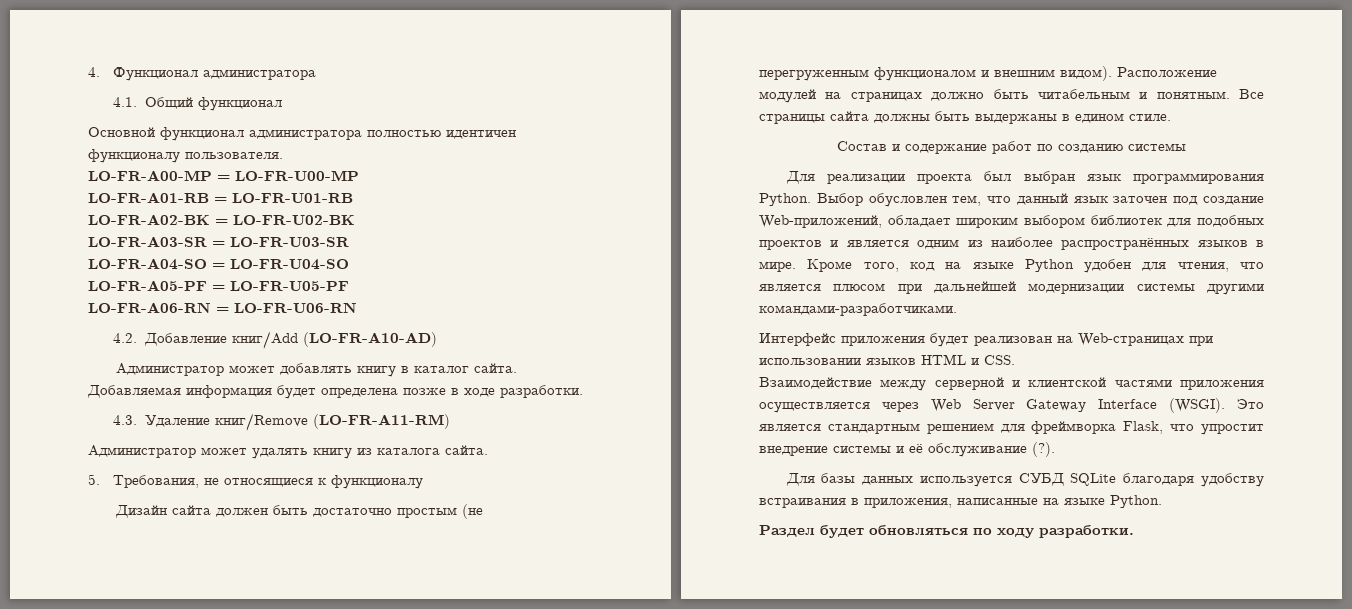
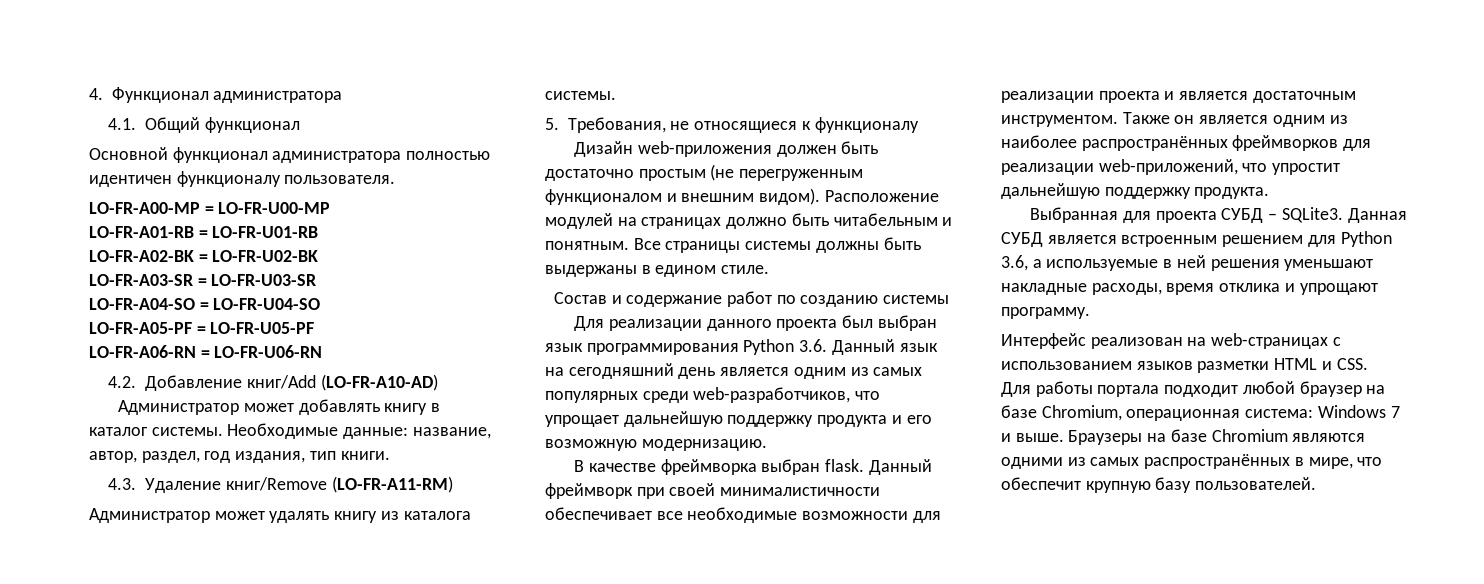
[473,363,517,373] [87,385,583,399] сайта. Добавляемая информация будет определена позже в ходе разработки. -> [151,423,491,439] [89,451,390,463] системы. Необходимые данные: название, автор, раздел, год издания, тип книги.
[445,445,488,455] сайта. -> [545,91,616,100] системы.
[171,505,211,515] сайта -> [638,141,773,157] web-приложения
[830,111,869,121] сайта -> [745,241,812,250] системы
(905, 179) none -> [706,319,772,331] данного
[759,193,1264,207] [759,215,1264,228] [759,237,1264,250] [759,259,1264,273] [759,281,1264,295] [759,303,957,316] [759,333,1213,347] [759,354,1015,365] [759,377,1264,391] [759,398,1264,413] [759,421,1264,435] [759,442,1055,457] [785,473,1264,487] [759,495,1162,508] [759,525,1134,538] Python. Выбор обусловлен тем, что данный язык заточен под создание Web-приложений, обладает широким выбором библиотек для подобных проектов и является одним из наиболее распространённых языков в мире. Кроме того, код на языке Python удобен для чтения, что является плюсом при дальнейшей модернизации системы другими командами-разработчиками. // Интерфейс приложения будет реализован на Web-страницах при использовании языков HTML и CSS. // Взаимодействие между серверной и клиентской частями приложения осуществляется через Web Server Gateway Interface (WSGI). Это является стандартным решением для фреймворка Flask, что упростит внедрение системы и её обслуживание (?). // Для базы данных используется СУБД SQLite благодаря удобству встраивания в приложения, написанные на языке Python. // Раздел будет обновляться по ходу разработки. -> [743,339,938,355] [545,363,923,379] [545,387,881,403] [545,411,932,427] [545,439,767,451] [574,459,932,475] [545,483,881,499] [545,507,941,523] [1001,91,1356,103] [1001,112,1348,127] [1001,135,1372,151] [1001,159,1341,175] [1001,183,1270,199] [1030,207,1407,223] [1001,231,1392,247] [1001,255,1374,271] [1001,283,1378,295] [1001,307,1090,319] [1001,333,1341,349] [1001,358,1368,373] [1001,381,1386,397] [1001,405,1400,421] [1001,429,1366,445] [1001,454,1383,469] [1001,477,1317,493] Python 3.6. Данный язык на сегодняшний день является одним из самых популярных среди web-разработчиков, что упрощает дальнейшую поддержку продукта и его возможную модернизацию. // В качестве фреймворка выбран flask. Данный фреймворк при своей минималистичности обеспечивает все необходимые возможности для реализации проекта и является достаточным инструментом. Также он является одним из наиболее распространённых фреймворков для реализации web-приложений, что упростит дальнейшую поддержку продукта. // Выбранная для проекта СУБД – SQLite3. Данная СУБД является встроенным решением для Python 3.6, а используемые в ней решения уменьшают накладные расходы, время отклика и упрощают программу. // Интерфейс реализован на web-страницах с использованием языков разметки HTML и CSS. // Для работы портала подходит любой браузер на базе Chromium, операционная система: Windows 7 и выше. Браузеры на базе Chromium являются одними из самых распространённых в мире, что обеспечит крупную базу пользователей.

